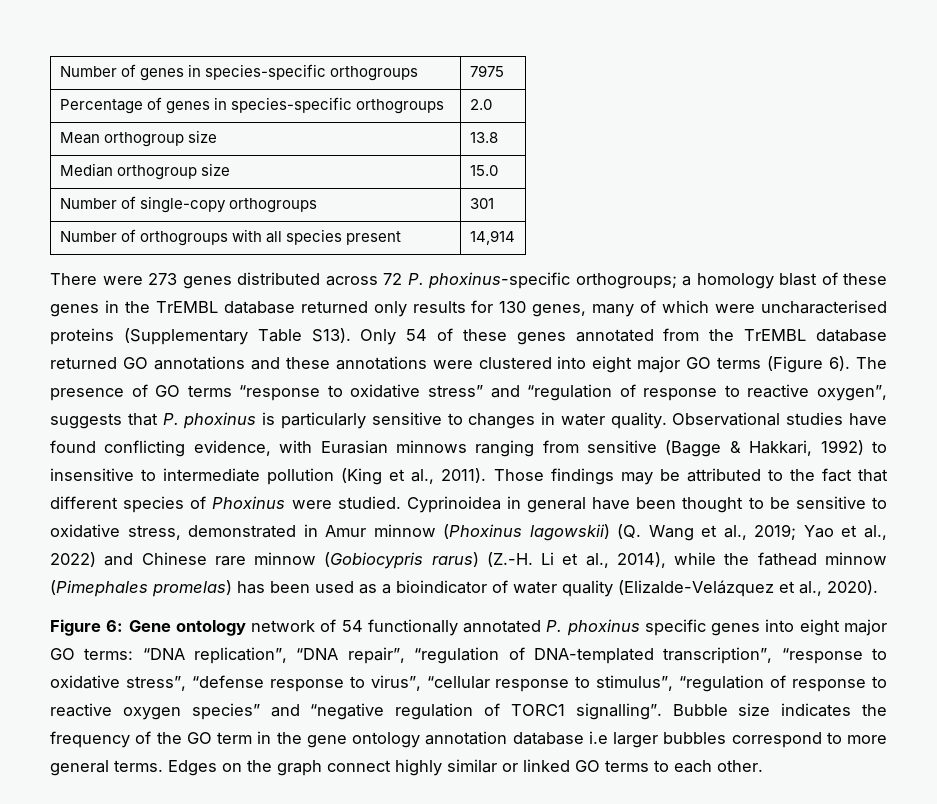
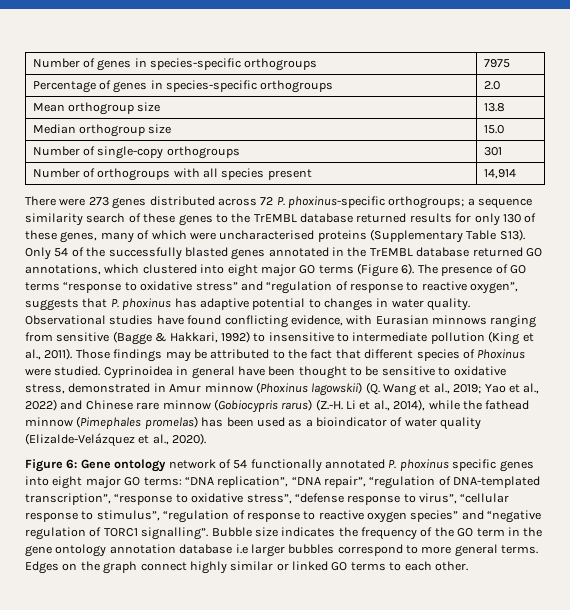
[696,272,887,289] [50,300,407,317] homology blast of these genes in the TrEMBL database returned only -> [478,198,533,209] [25,213,407,226] sequence similarity search of these genes to the TrEMBL database returned
[499,301,527,313] 130 -> [474,213,537,226] [25,230,57,240] only 130 of these
[462,329,507,341] these -> [86,247,228,260] the successfully blasted
[663,328,700,341] from -> [332,247,344,256] in
[153,356,473,370] annotations and these annotations were -> [25,264,140,275] annotations, which
[262,412,442,429] is particularly sensitive -> [174,298,306,310] has adaptive potential

